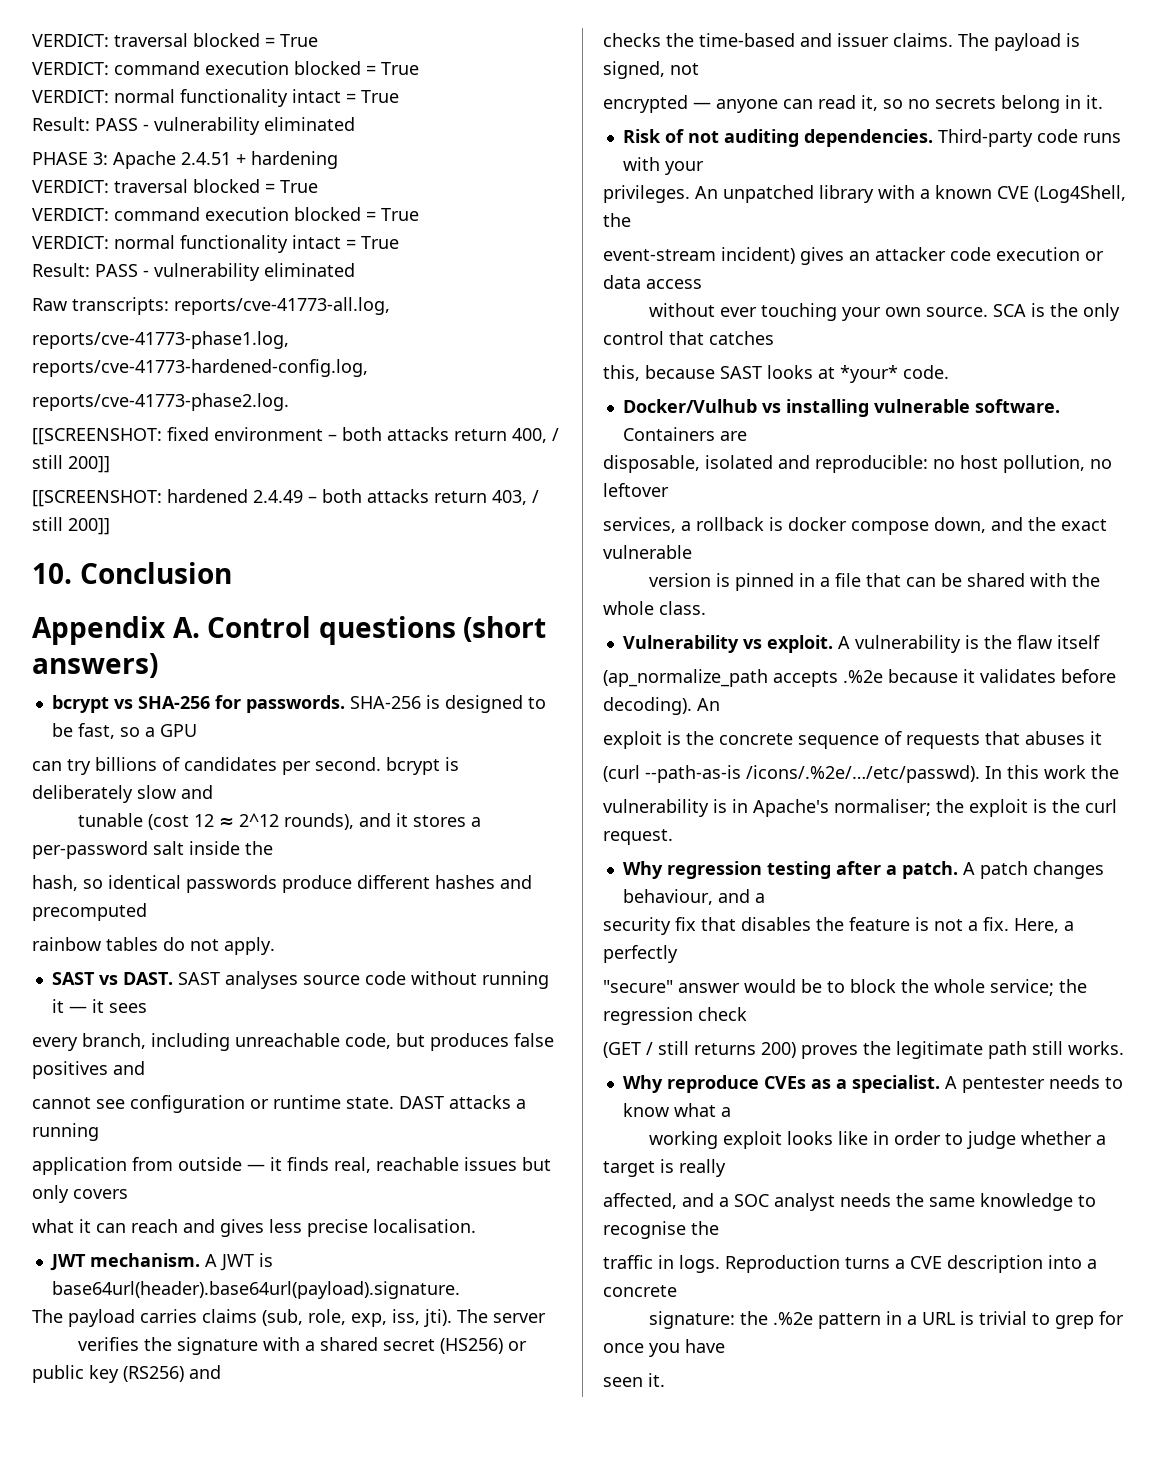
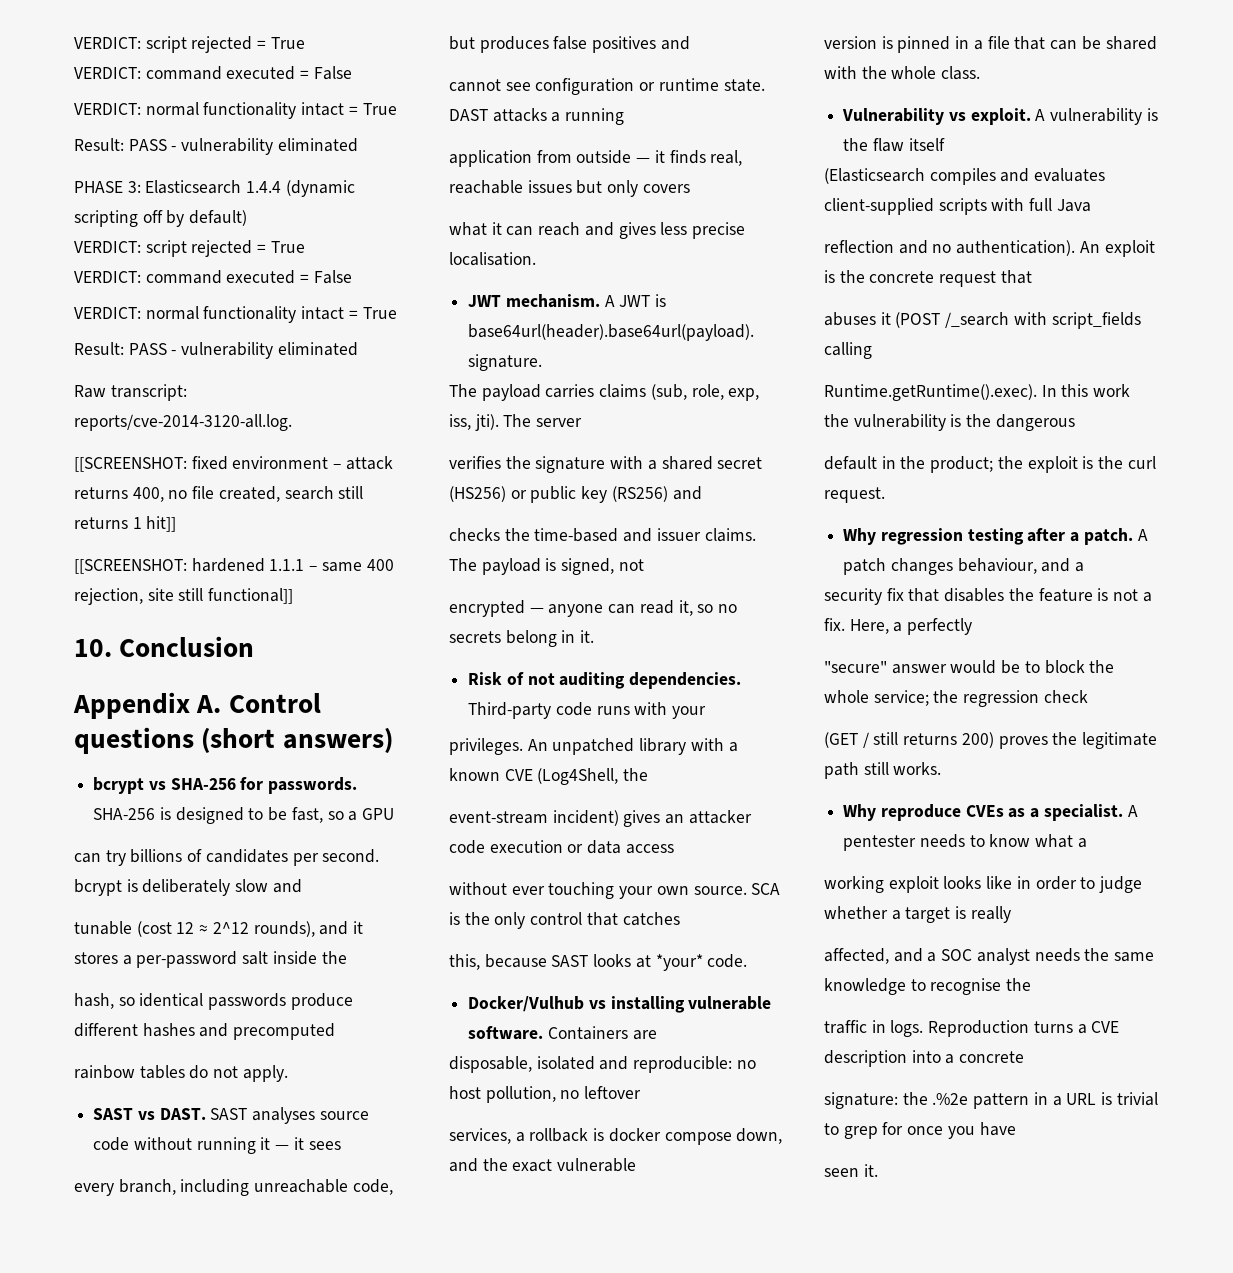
[32,33,318,47] [32,61,419,75] VERDICT: traversal blocked = True // VERDICT: command execution blocked = True -> [74,36,305,53] [74,66,352,80] VERDICT: script rejected = True // VERDICT: command executed = False
[113,151,338,169] [32,179,318,193] [32,207,419,221] Apache 2.4.51 + hardening // VERDICT: traversal blocked = True // VERDICT: command execution blocked = True -> [145,180,355,197] [74,210,248,227] [74,240,305,257] [74,270,352,284] Elasticsearch 1.4.4 (dynamic scripting off by default) // VERDICT: script rejected = True // VERDICT: command executed = False
[72,297,390,315] [32,331,289,349] [32,359,368,377] [32,393,289,411] transcripts: reports/cve-41773-all.log, // reports/cve-41773-phase1.log, reports/cve-41773-hardened-config.log, // reports/cve-41773-phase2.log. -> [110,384,187,401] [74,414,292,431] transcript: reports/cve-2014-3120-all.log.
[342,427,559,443] [32,455,110,473] [32,489,539,507] [32,517,110,535] both attacks return 400, / still 200]] // [[SCREENSHOT: hardened 2.4.49 – both attacks return 403, / still 200]] -> [345,456,393,470] [74,486,364,502] [74,516,177,532] [74,558,394,574] [74,588,294,605] attack returns 400, no file created, search still returns 1 hit]] // [[SCREENSHOT: hardened 1.1.1 – same 400 rejection, site still functional]]
[603,669,1116,687] [603,697,720,715] (ap_normalize_path accepts .%2e because it validates before decoding). An // -> [824,168,1106,185] [824,198,1091,215] [824,240,1100,256] (Elasticsearch compiles and evaluates client-supplied scripts with full Java // reflection and no authentication). An
[798,731,1020,749] sequence of requests that -> [939,270,1032,287] request that //
[603,765,980,783] // (curl --path-as-is /icons/.%2e/…/etc/passwd). -> [895,312,1141,329] [824,342,872,359] [824,384,1037,401] (POST /_search with script_fields calling // Runtime.getRuntime().exec).
[603,799,931,817] // vulnerability is in Apache's normaliser; -> [853,414,1075,431] [824,456,994,473] vulnerability is the dangerous // default in the product;

